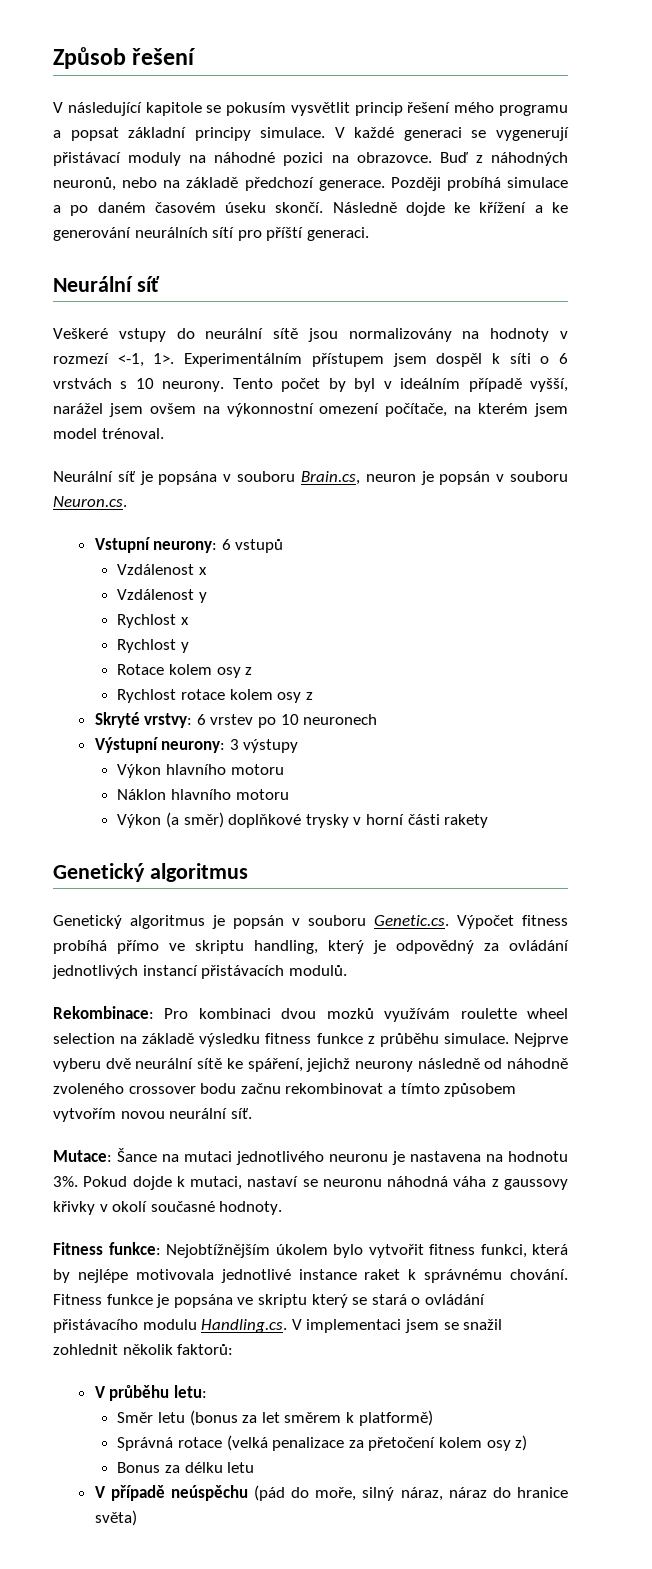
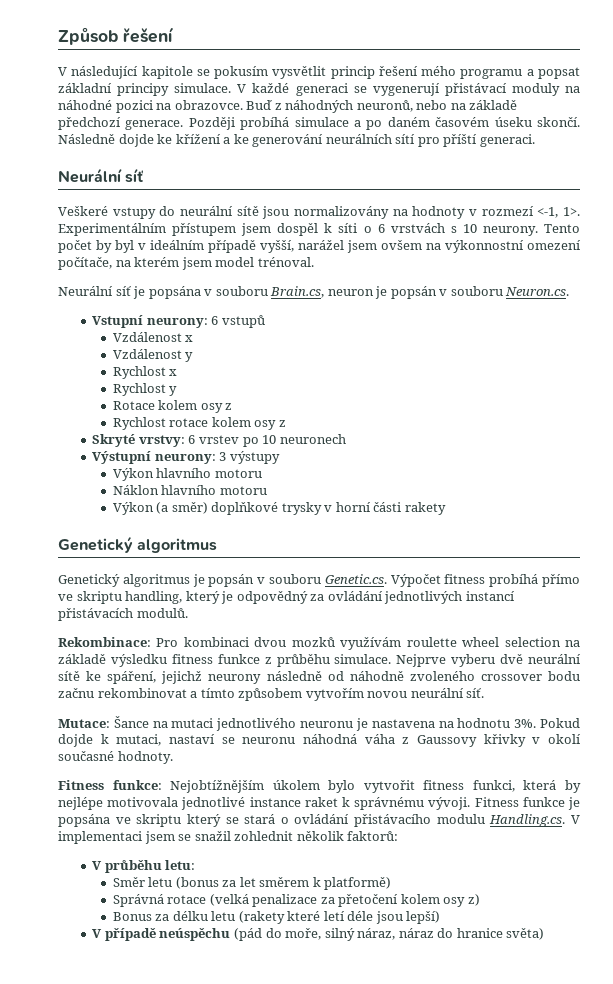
[503,1179,568,1190] gaussovy -> [417,735,478,747] Gaussovy
[510,1269,568,1280] chování. -> [428,797,471,810] vývoji.
(255, 1467) none -> [238,911,441,924] (rakety které letí déle jsou lepší)

